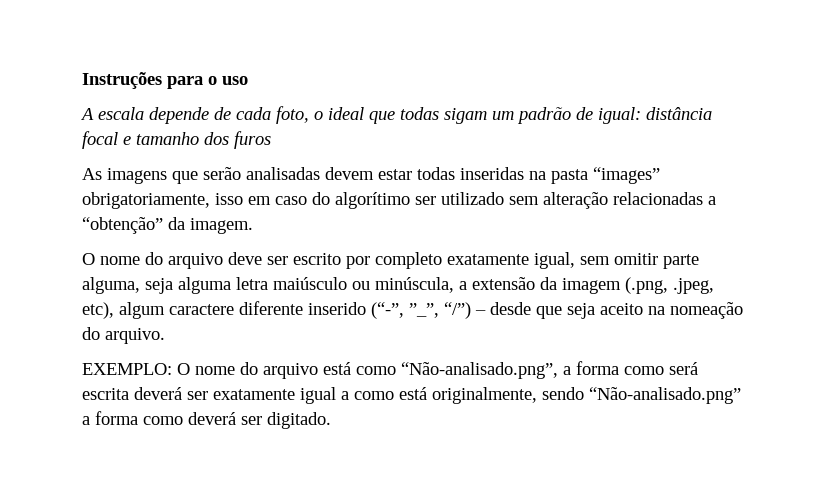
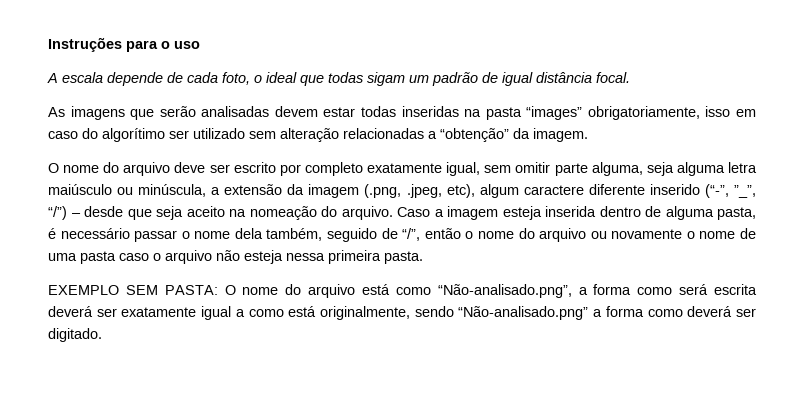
[598,107,712,124] [82,131,271,149] igual: distância focal e tamanho dos furos -> [502,72,630,86] igual distância focal.
[82,363,172,375] // EXEMPLO: -> [397,206,756,220] [48,228,756,242] [48,250,423,264] [48,285,218,295] Caso a imagem esteja inserida dentro de alguma pasta, é necessário passar o nome dela também, seguido de “/”, então o nome do arquivo ou novamente o nome de uma pasta caso o arquivo não esteja nessa primeira pasta. // EXEMPLO SEM PASTA:

